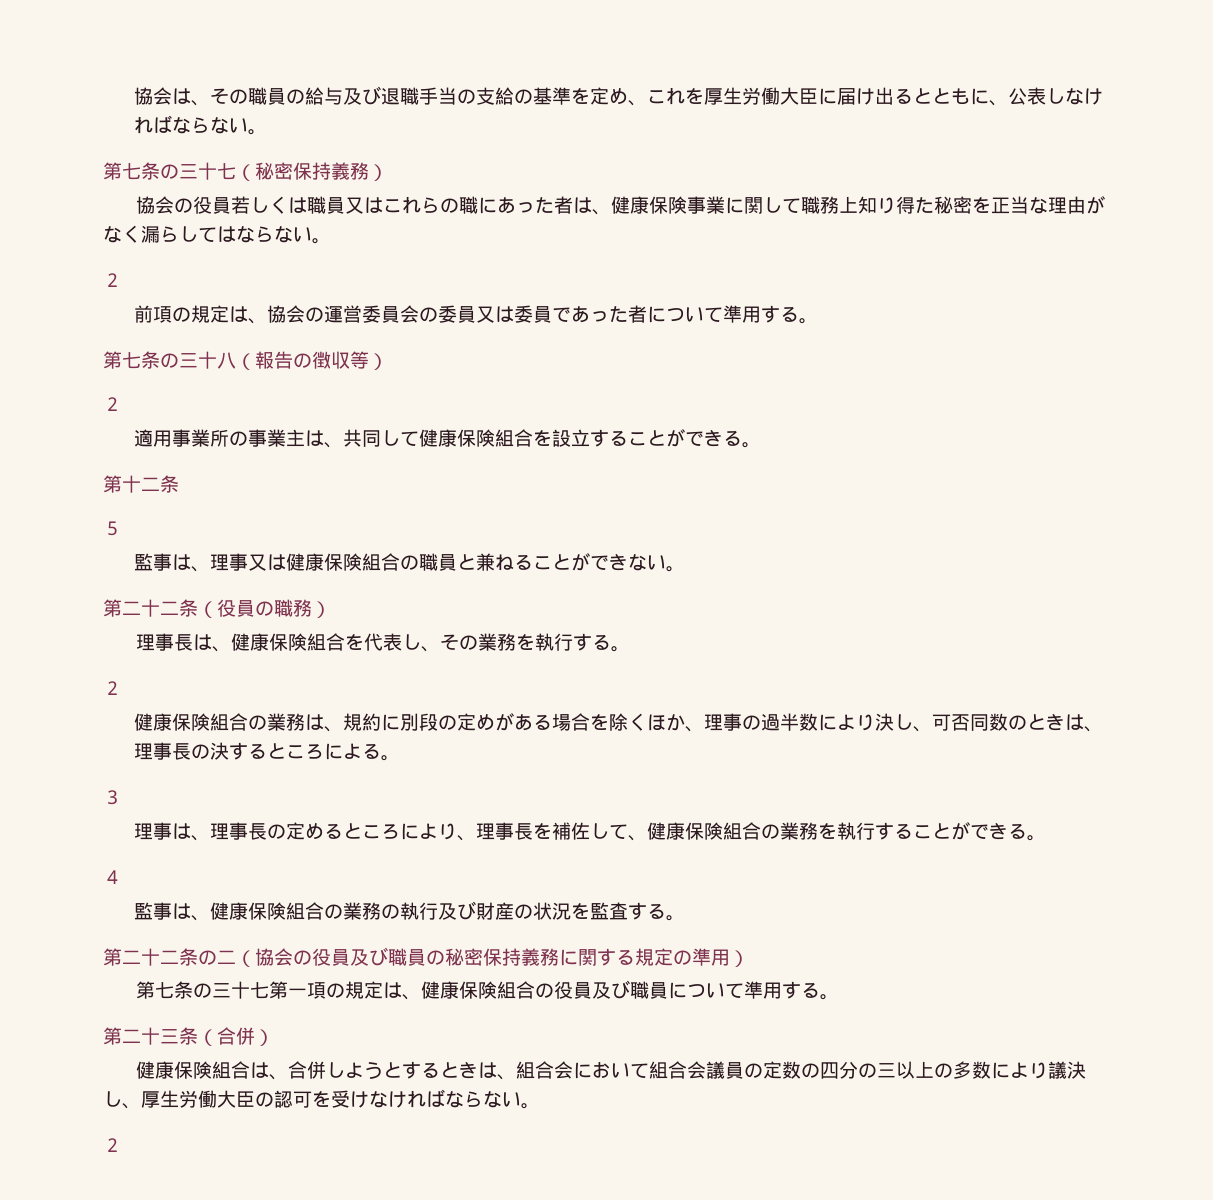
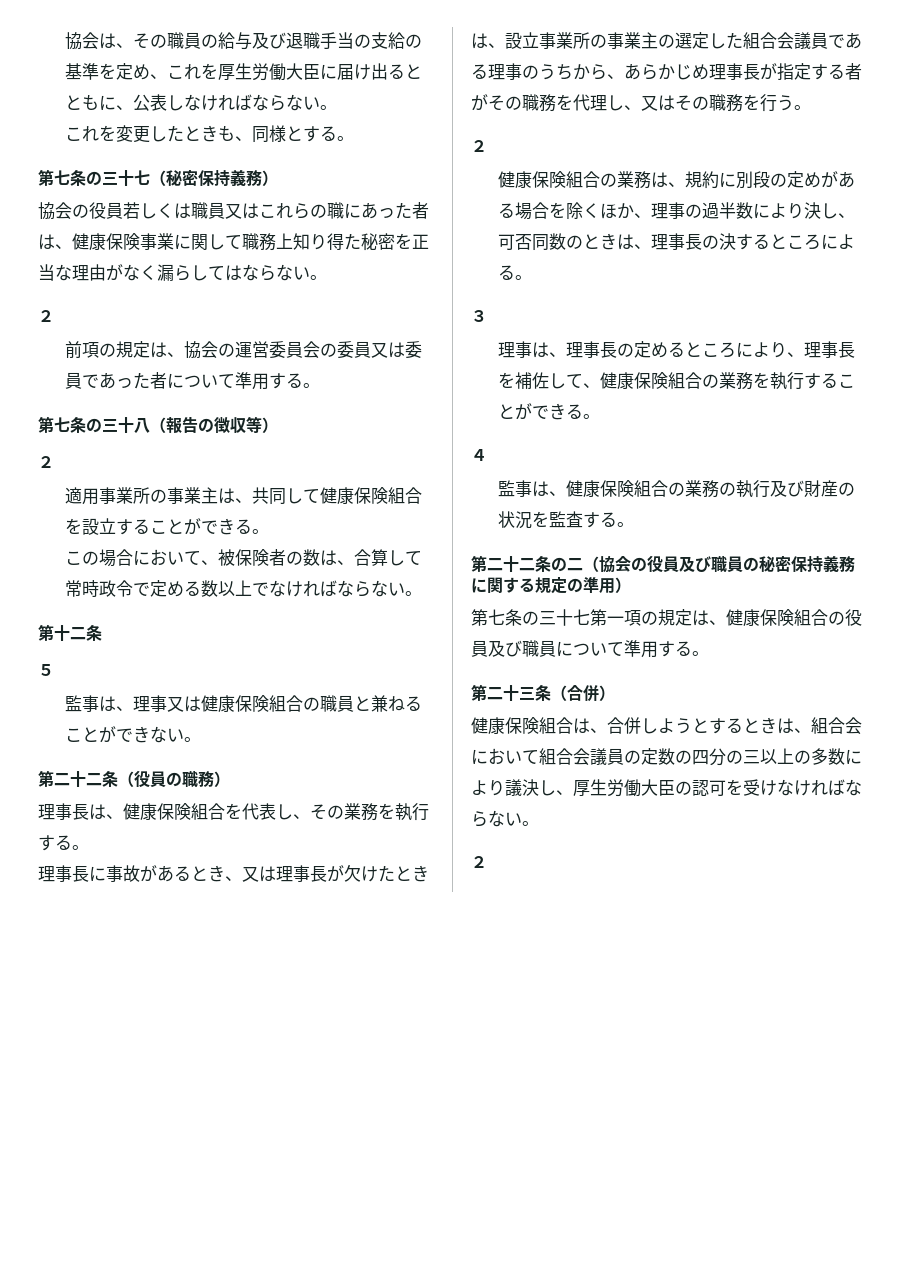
(268, 132) none -> [65,125,355,143] // これを変更したときも、同様とする。
(762, 445) none -> [65,549,423,567] [65,580,423,597] // この場合において、被保険者の数は、合算して常時政令で定める数以上でなければならない。
(631, 649) none -> [38,865,429,882] [471,32,862,49] [471,63,862,81] [471,94,811,112] // 理事長に事故があるとき、又は理事長が欠けたときは、設立事業所の事業主の選定した組合会議員である理事のうちから、あらかじめ理事長が指定する者がその職務を代理し、又はその職務を行う。

